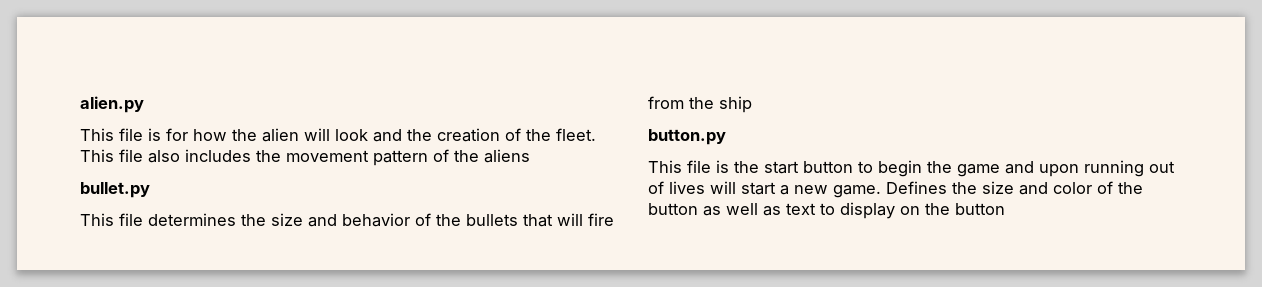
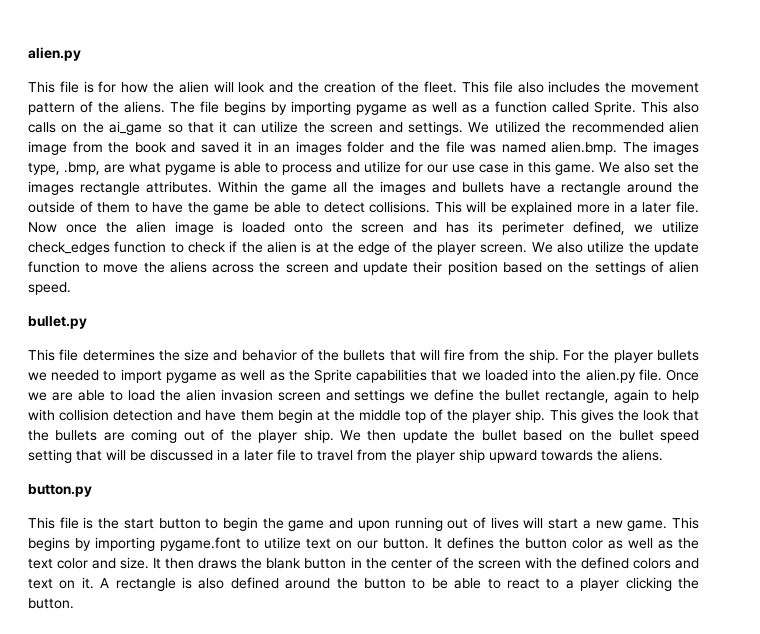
[484,149,530,163] aliens -> [124,101,699,115] [28,121,699,135] [28,141,699,155] [28,161,699,175] [28,181,699,195] [28,201,699,215] [28,221,699,235] [28,241,699,255] [28,261,700,275] [28,282,71,295] aliens. The file begins by importing pygame as well as a function called Sprite. This also calls on the ai_game so that it can utilize the screen and settings. We utilized the recommended alien image from the book and saved it in an images folder and the file was named alien.bmp. The images type, .bmp, are what pygame is able to process and utilize for our use case in this game. We also set the images rectangle attributes. Within the game all the images and bullets have a rectangle around the outside of them to have the game be able to detect collisions. This will be explained more in a later file. Now once the alien image is loaded onto the screen and has its perimeter defined, we utilize check_edges function to check if the alien is at the edge of the player screen. We also utilize the update function to move the aliens across the screen and update their position based on the settings of alien speed.
[719,96,752,113] ship -> [528,349,699,363] [28,369,699,383] [28,389,700,403] [28,409,699,423] [28,429,700,443] [28,449,663,463] ship. For the player bullets we needed to import pygame as well as the Sprite capabilities that we loaded into the alien.py file. Once we are able to load the alien invasion screen and settings we define the bullet rectangle, again to help with collision detection and have them begin at the middle top of the player ship. This gives the look that the bullets are coming out of the player ship. We then update the bullet based on the bullet speed setting that will be discussed in a later file to travel from the player ship upward towards the aliens.
[886,181,1143,195] [648,202,1005,219] Defines the size and color of the button as well as text to display on the button -> [671,517,699,529] [28,537,699,551] [28,557,699,569] [28,577,699,591] [28,598,74,609] This begins by importing pygame.font to utilize text on our button. It defines the button color as well as the text color and size. It then draws the blank button in the center of the screen with the defined colors and text on it. A rectangle is also defined around the button to be able to react to a player clicking the button.

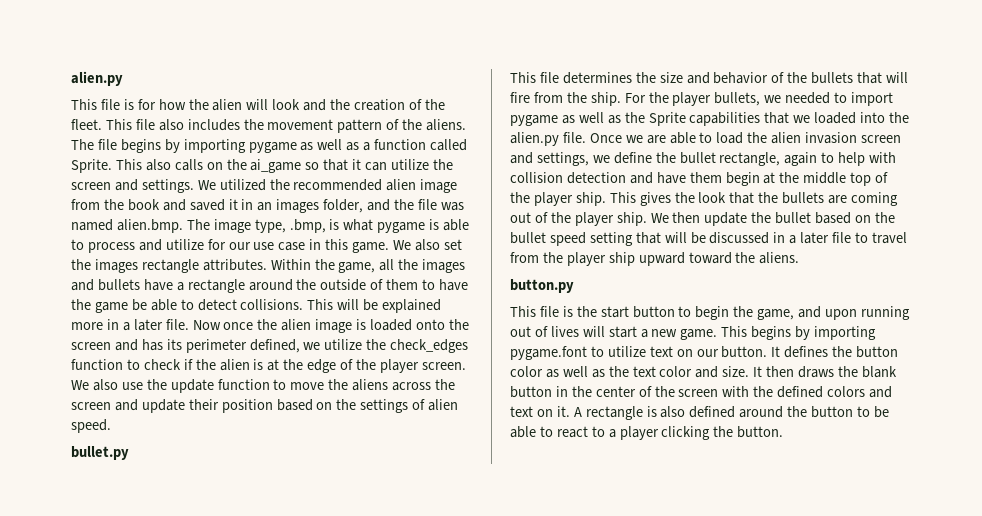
[347,141,384,153] folder -> [323,199,364,213] folder,
[653,141,699,155] images -> [213,219,251,233] image
[104,164,125,173] are -> [329,219,340,230] is
[291,184,327,195] game -> [338,262,376,273] game,
(699, 227) none -> [366,339,387,350] the
[587,241,625,253] utilize -> [121,382,143,390] use
[657,350,699,361] bullets -> [714,92,761,106] bullets,
[354,389,406,403] settings -> [536,152,589,166] settings,
[541,450,593,461] towards -> [688,252,732,264] toward
[288,520,325,531] game -> [757,309,795,320] game,

